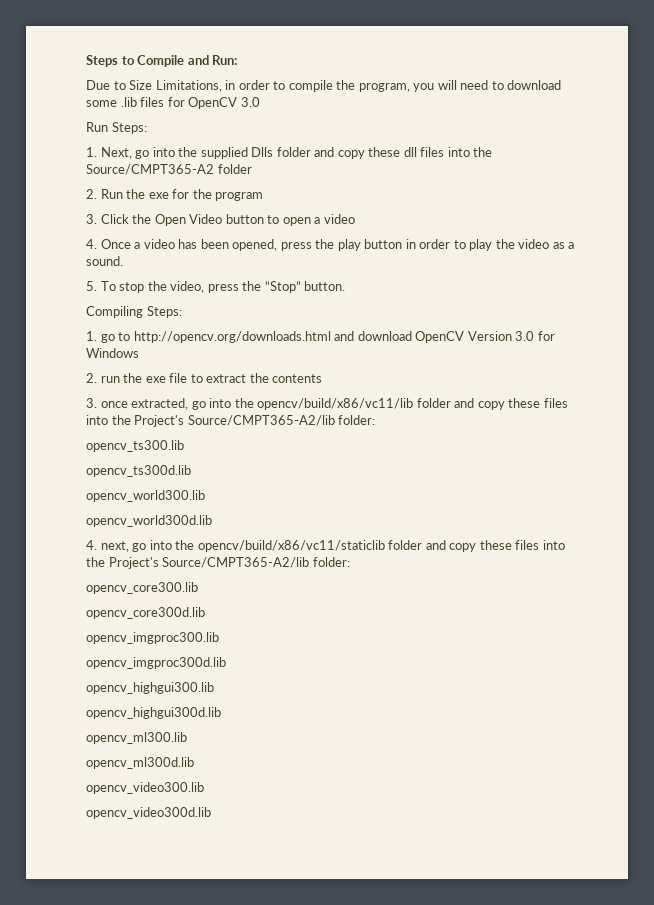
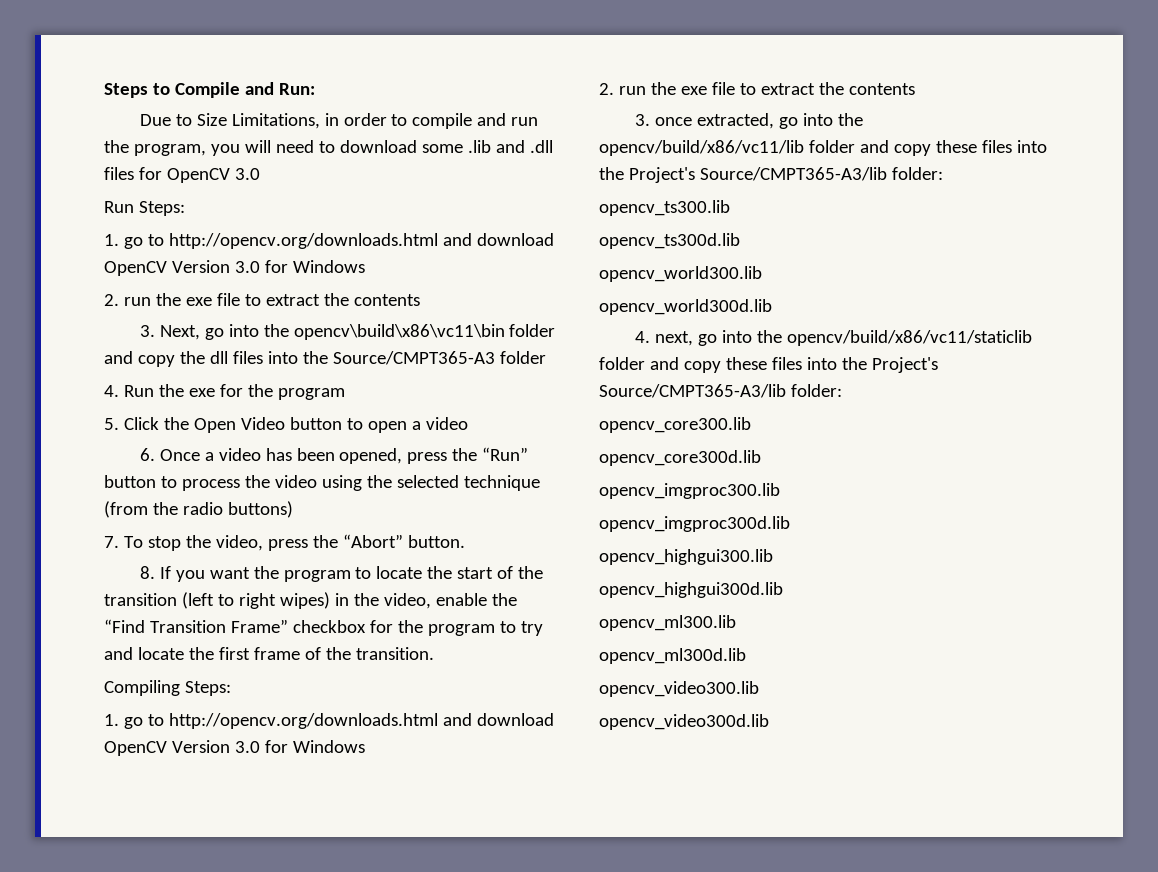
(333, 86) none -> [477,113,539,126] and run
(137, 102) none -> [495,140,553,153] and .dll
(97, 152) none -> [123,233,554,249] [104,260,365,276] [104,293,420,306] [139,325,155,337] go to http://opencv.org/downloads.html and download OpenCV Version 3.0 for Windows // 2. run the exe file to extract the contents // 3.
[200,147,401,159] supplied Dlls folder and copy these -> [293,324,556,340] [104,351,205,367] opencv\build\x86\vc11\bin folder and copy the
[86,164,214,175] Source/CMPT365-A2 -> [332,351,495,365] Source/CMPT365-A3
[86,189,97,199] 2. -> [104,385,119,397] 4.
[86,214,97,224] 3. -> [104,418,119,430] 5.
[86,239,97,249] 4. -> [139,448,155,461] 6.
[337,239,575,251] [86,256,123,266] [86,281,97,291] play button in order to play the video as a sound. // 5. -> [482,447,529,461] [104,475,540,491] [104,501,293,518] [104,536,119,548] “Run” button to process the video using the selected technique (from the radio buttons) // 7.
[264,281,301,293] “Stop” -> [342,534,403,548] “Abort”
(346, 286) none -> [139,566,544,582] [104,592,517,609] [104,619,543,636] [104,647,434,660] // 8. If you want the program to locate the start of the transition (left to right wipes) in the video, enable the “Find Transition Frame” checkbox for the program to try and locate the first frame of the transition.
[187,415,335,426] Source/CMPT365-A2/lib -> [699,167,887,181] Source/CMPT365-A3/lib
[162,557,310,568] Source/CMPT365-A2/lib -> [599,384,786,398] Source/CMPT365-A3/lib

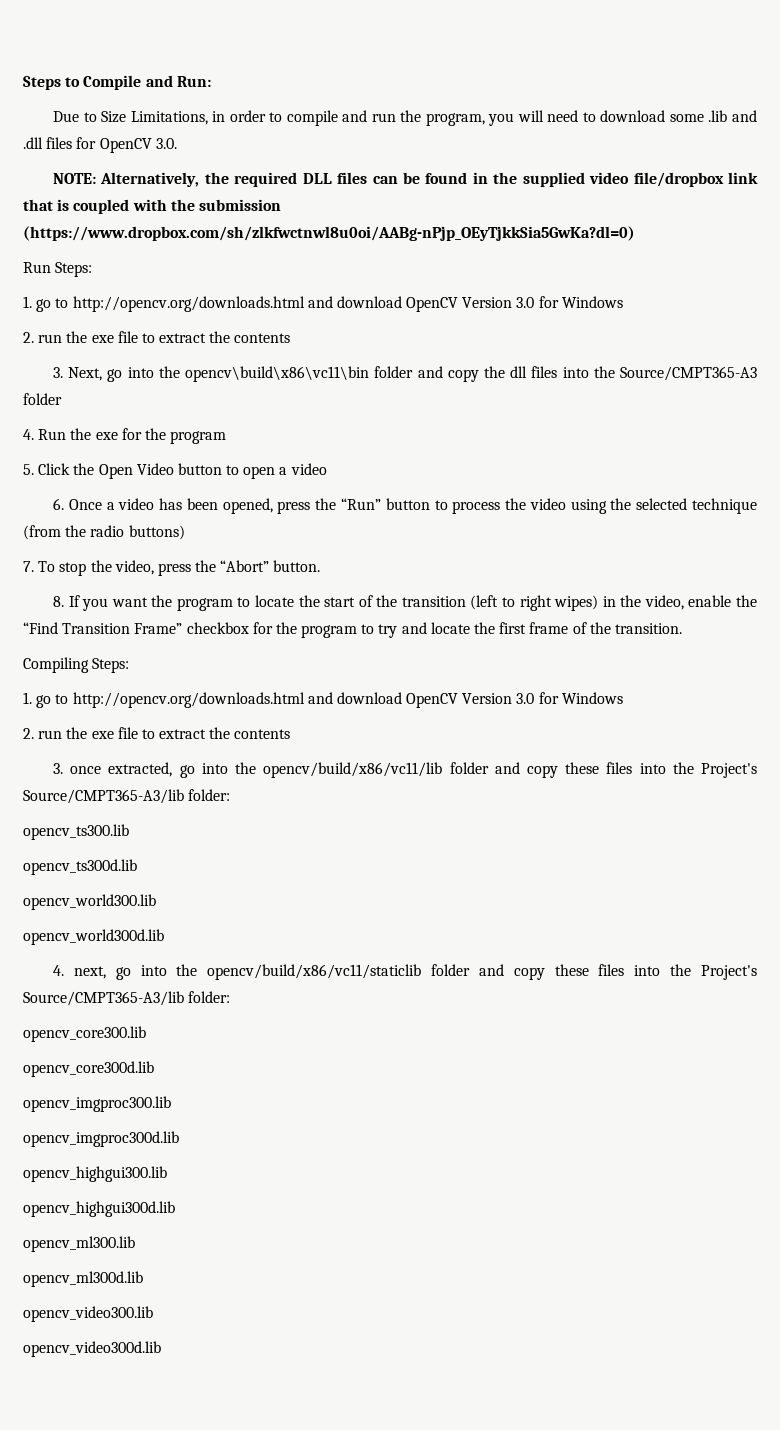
[234,168,260,180] 3.0 -> [155,138,177,149] [53,172,759,187] [23,199,281,214] [23,226,635,241] 3.0. // NOTE: Alternatively, the required DLL files can be found in the supplied video file/dropbox link that is coupled with the submission (https://www.dropbox.com/sh/zlkfwctnwl8u0oi/AABg-nPjp_OEyTjkkSia5GwKa?dl=0)

